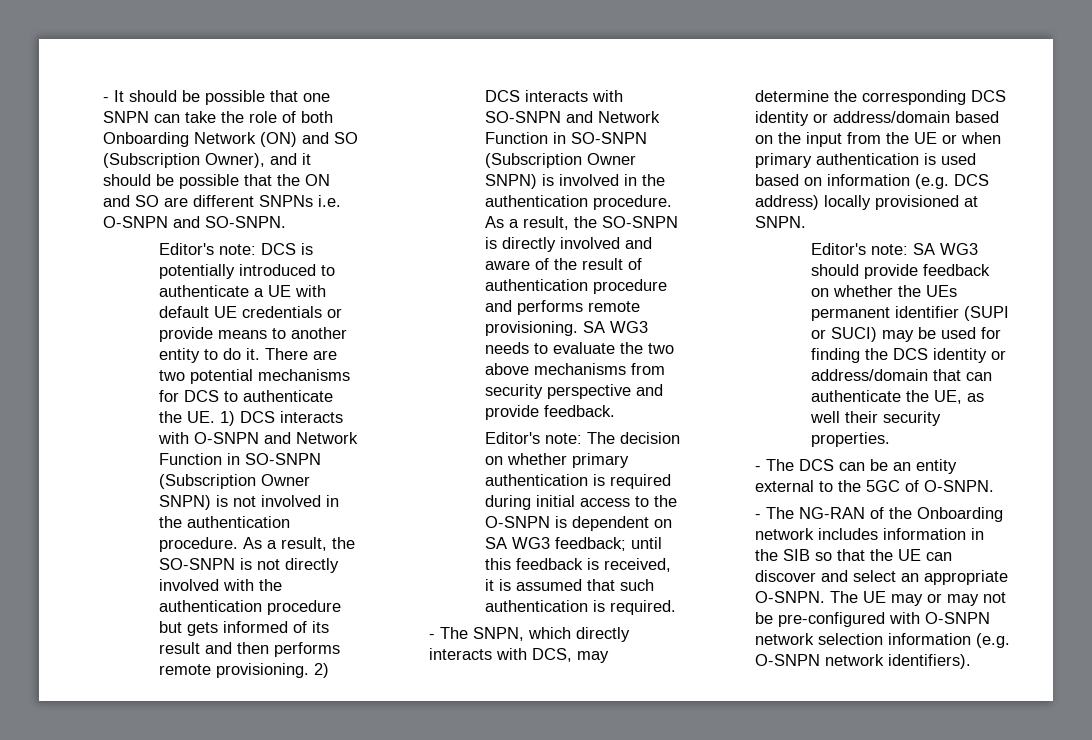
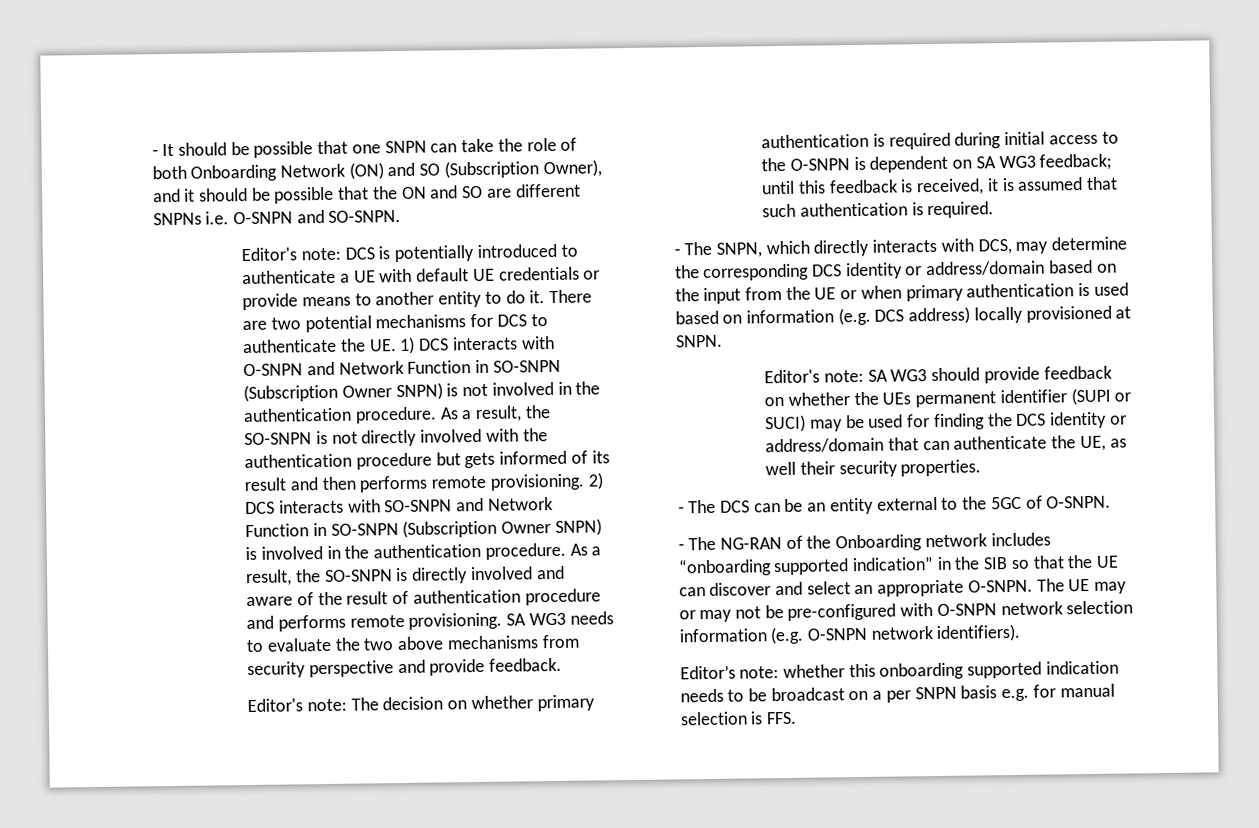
[882,528,966,540] information -> [677,556,934,577] “onboarding supported indication”
(971, 661) none -> [679,660,1119,680] [679,683,1115,703] [679,711,797,726] // Editor’s note: whether this onboarding supported indication needs to be broadcast on a per SNPN basis e.g. for manual selection is FFS.

